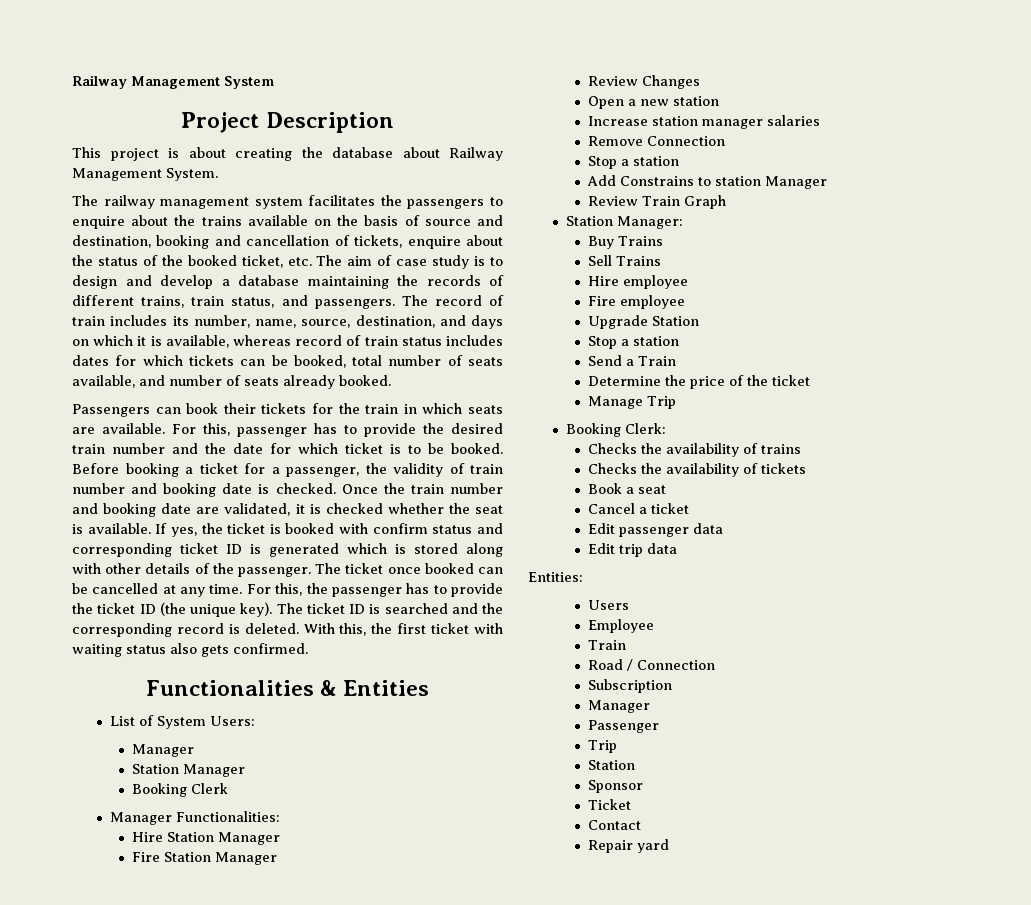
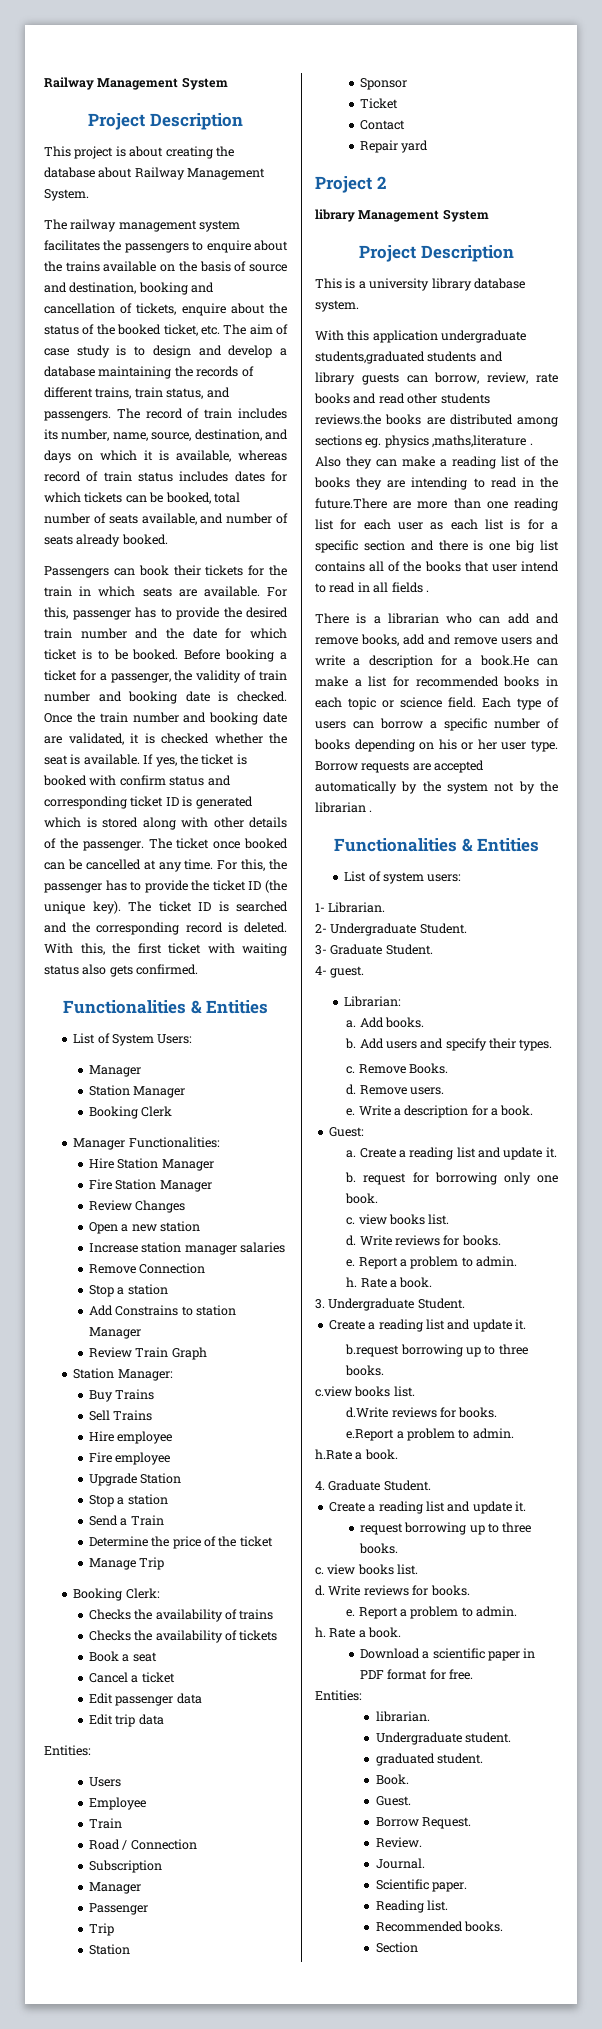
(669, 846) none -> [315,176,386,193] [315,209,489,222] [359,245,514,262] [315,278,525,291] [315,300,359,312] [315,330,527,343] [315,351,503,364] [315,372,558,385] [314,393,490,404] [315,414,558,427] [315,435,533,448] [315,456,558,469] [314,477,558,490] [315,498,558,511] [315,519,558,530] [315,540,559,553] [315,561,559,572] [315,582,429,593] [315,613,559,624] [315,634,559,646] [315,655,558,668] [315,676,558,687] [315,697,559,710] [315,718,559,731] [314,739,558,752] [315,760,485,773] [315,781,558,794] [315,802,373,813] [333,838,540,852] [344,871,462,884] [315,902,386,913] [315,923,467,936] [315,944,433,955] [315,966,365,978] [344,996,402,1007] [346,1017,424,1028] [345,1038,553,1051] [346,1063,448,1074] [346,1084,444,1095] [346,1105,534,1118] [328,1127,364,1137] [346,1147,557,1160] [345,1172,558,1185] [345,1193,379,1204] [346,1214,450,1225] [346,1235,501,1246] [346,1256,518,1269] [346,1277,433,1288] [315,1298,465,1311] [328,1319,526,1332] [345,1344,528,1357] [345,1365,385,1376] [315,1386,415,1397] [346,1407,498,1418] [346,1428,514,1441] [315,1449,398,1460] [315,1480,431,1491] [328,1501,526,1514] [359,1522,532,1535] [358,1543,398,1554] [315,1564,419,1575] [315,1585,470,1596] [346,1606,518,1619] [315,1627,402,1638] [359,1648,536,1661] [359,1669,474,1680] [315,1690,362,1701] [375,1711,430,1722] [375,1732,511,1745] [375,1753,483,1766] [375,1774,409,1785] [375,1796,411,1806] [375,1817,471,1829] [375,1837,422,1848] [375,1858,425,1869] [375,1879,467,1892] [375,1900,448,1913] [375,1921,503,1932] [375,1942,418,1953] // Project 2 // library Management System // Project Description // This is a university library database system. // With this application undergraduate students,graduated students and // library guests can borrow, review, rate books and read other students reviews.the books are distributed among sections eg. physics ,maths,literature . Also they can make a reading list of the books they are intending to read in the future.There are more than one reading list for each user as each list is for a specific section and there is one big list contains all of the books that user intend to read in all fields . // There is a librarian who can add and remove books, add and remove users and write a description for a book.He can make a list for recommended books in each topic or science field. Each type of users can borrow a specific number of books depending on his or her user type. Borrow requests are accepted automatically by the system not by the librarian . // Functionalities & Entities // List of system users: // 1- Librarian. // 2- Undergraduate Student. // 3- Graduate Student. // 4- guest. // Librarian: // a. Add books. // b. Add users and specify their types. // c. Remove Books. // d. Remove users. // e. Write a description for a book. // Guest: // a. Create a reading list and update it. // b. request for borrowing only one book. // c. view books list. // d. Write reviews for books. // e. Report a problem to admin. // h. Rate a book. // 3. Undergraduate Student. // Create a reading list and update it. // b.request borrowing up to three books. // c.view books list. // d.Write reviews for books. // e.Report a problem to admin. // h.Rate a book. // 4. Graduate Student. // Create a reading list and update it. // request borrowing up to three books. // c. view books list. // d. Write reviews for books. // e. Report a problem to admin. // h. Rate a book. // Download a scientific paper in PDF format for free. // Entities: // librarian. // Undergraduate student. // graduated student. // Book. // Guest. // Borrow Request. // Review. // Journal. // Scientific paper. // Reading list. // Recommended books. // Section

